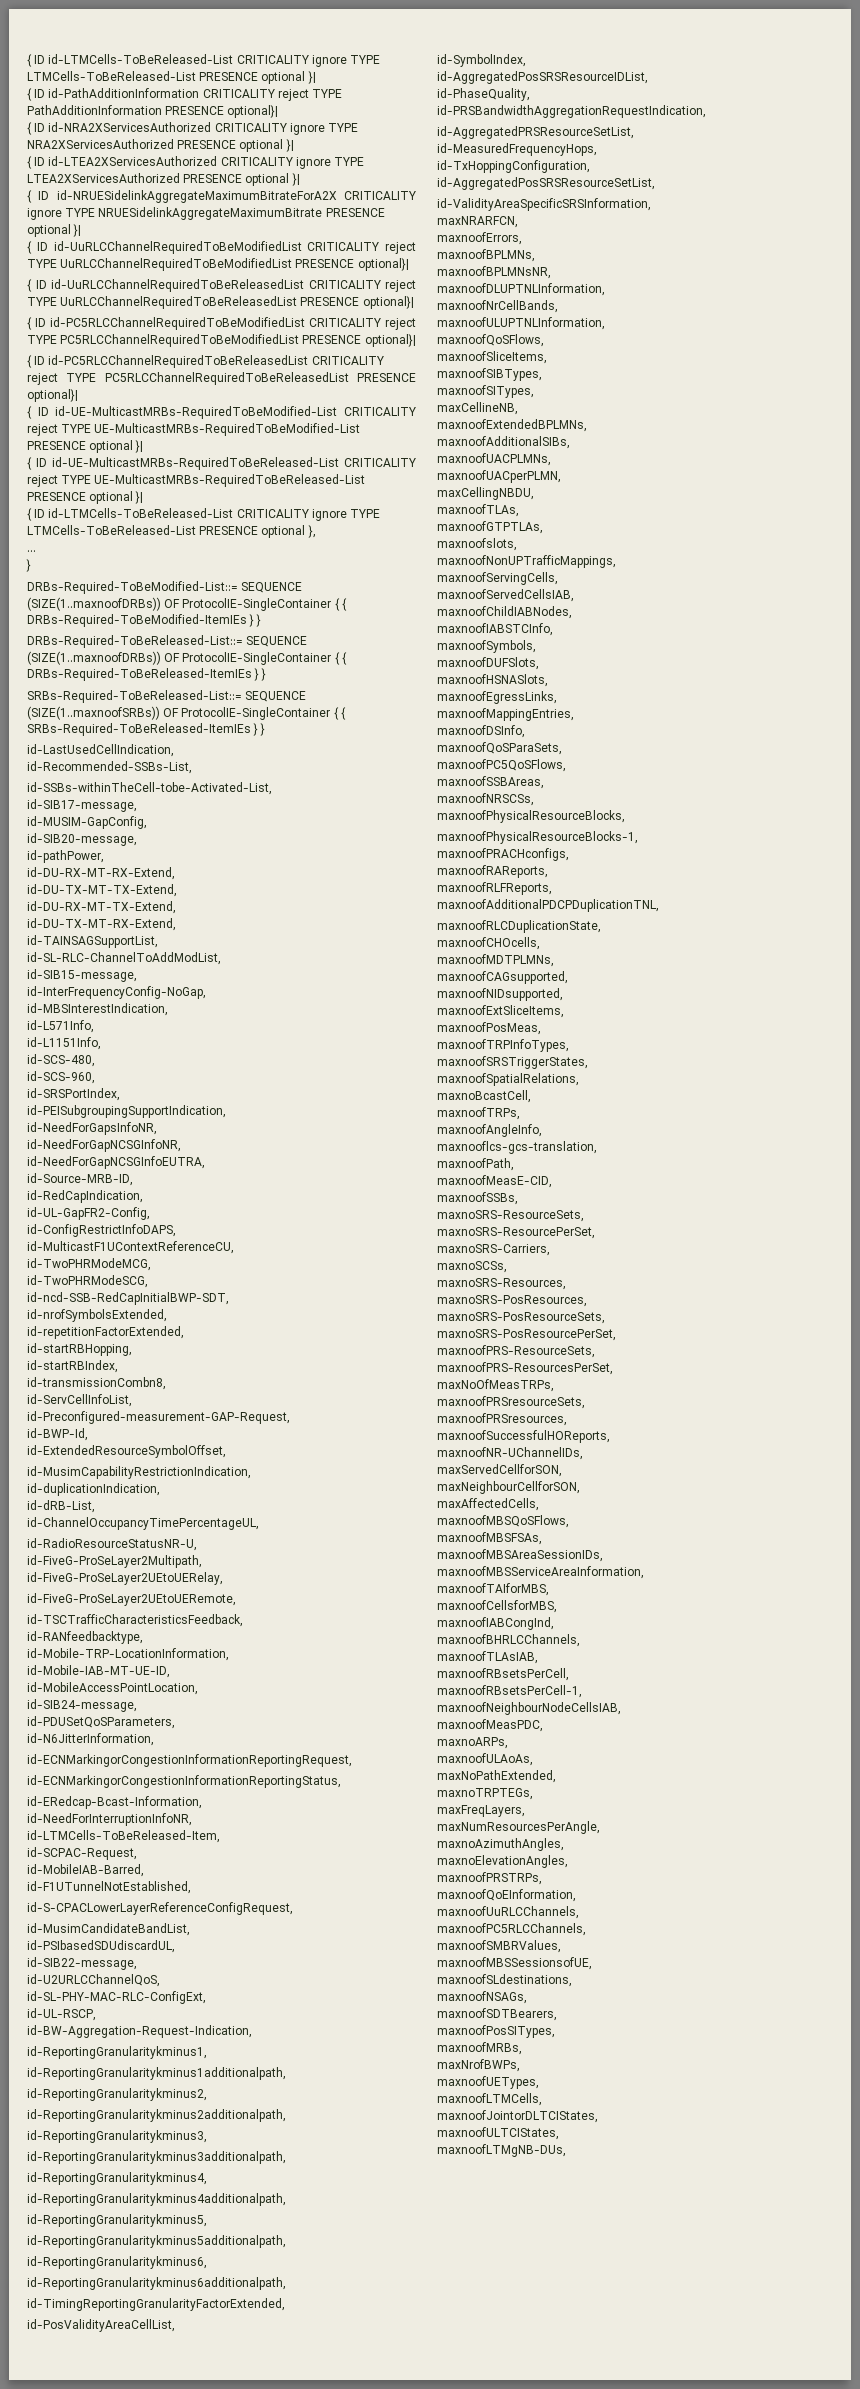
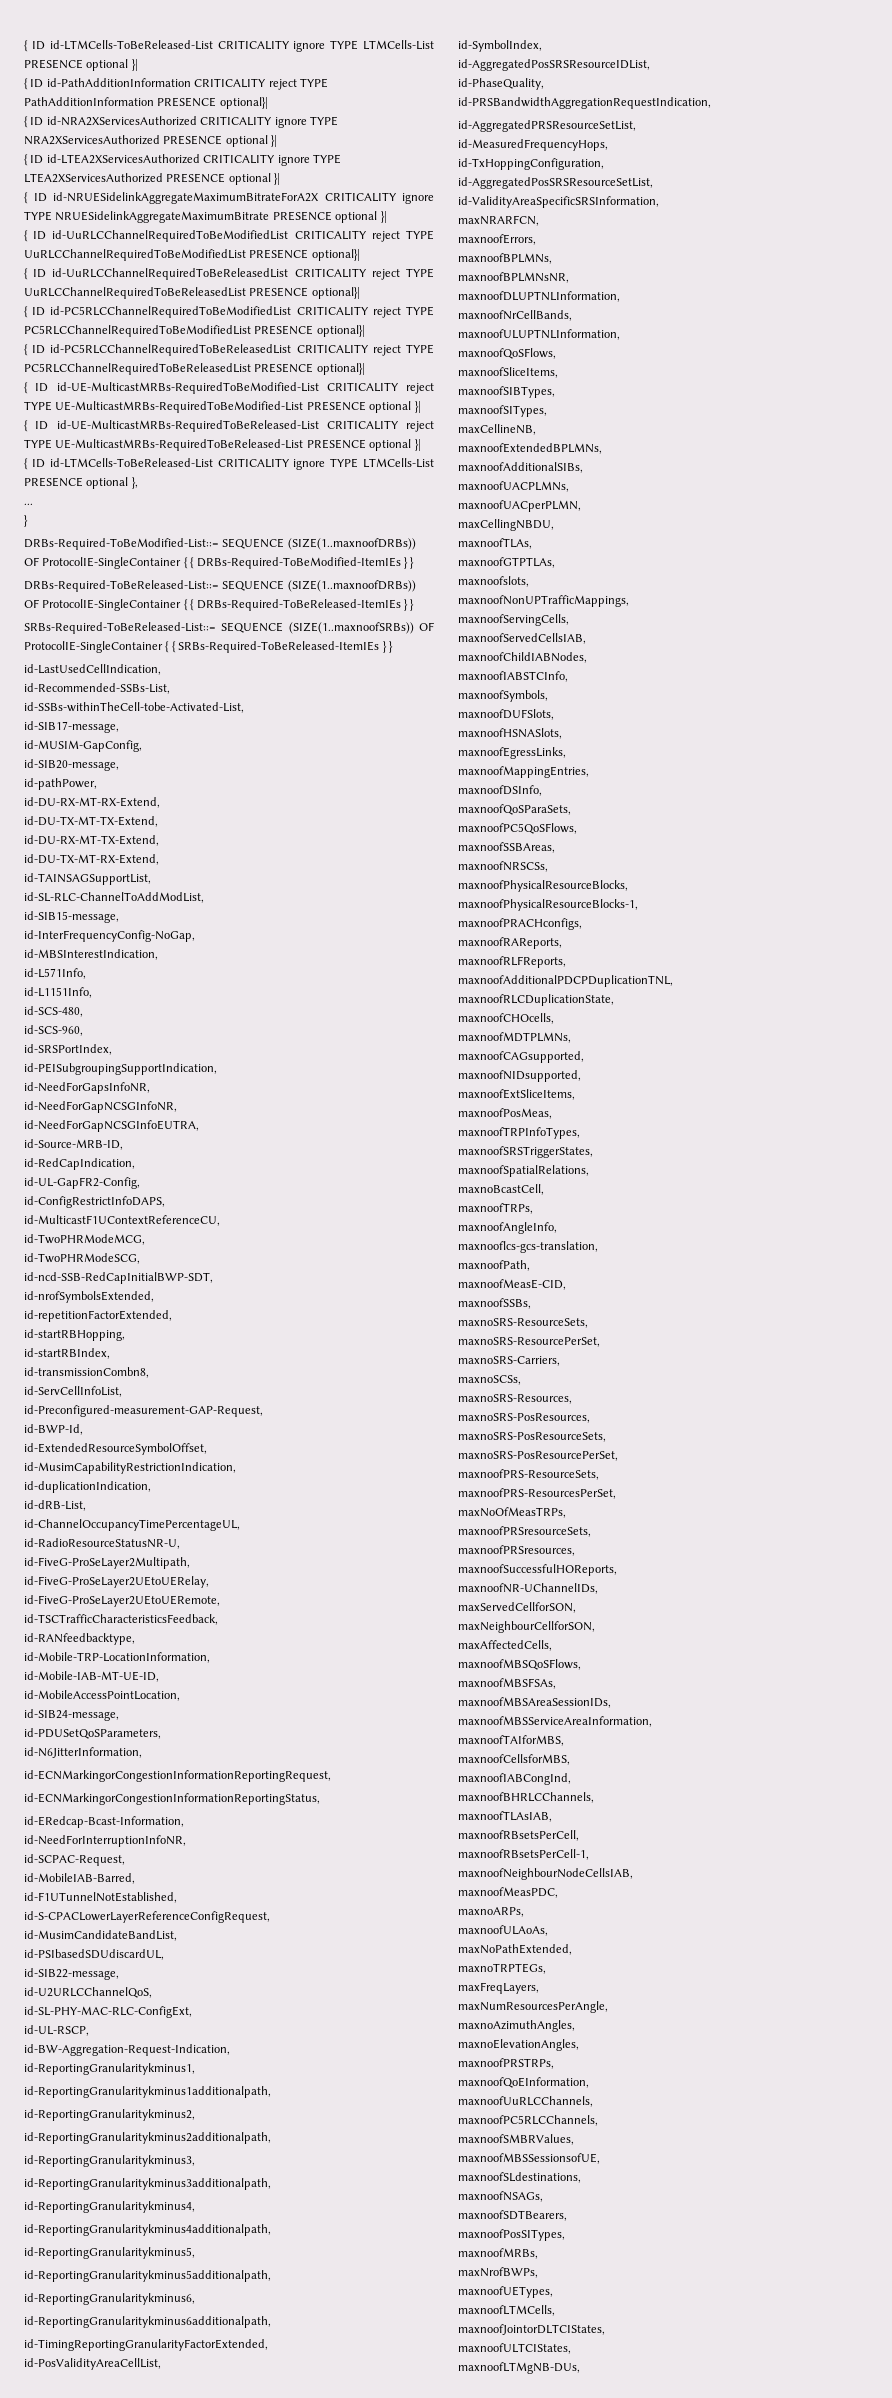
[27,54,381,67] [27,71,196,81] { ID id-LTMCells-ToBeReleased-List CRITICALITY ignore TYPE LTMCells-ToBeReleased-List -> [24,40,434,52] { ID id-LTMCells-ToBeReleased-List CRITICALITY ignore TYPE LTMCells-List
[27,525,196,535] LTMCells-ToBeReleased-List -> [362,458,434,468] LTMCells-List
[27,1830,220,1843] // id-LTMCells-ToBeReleased-Item, -> (186, 1841) none

